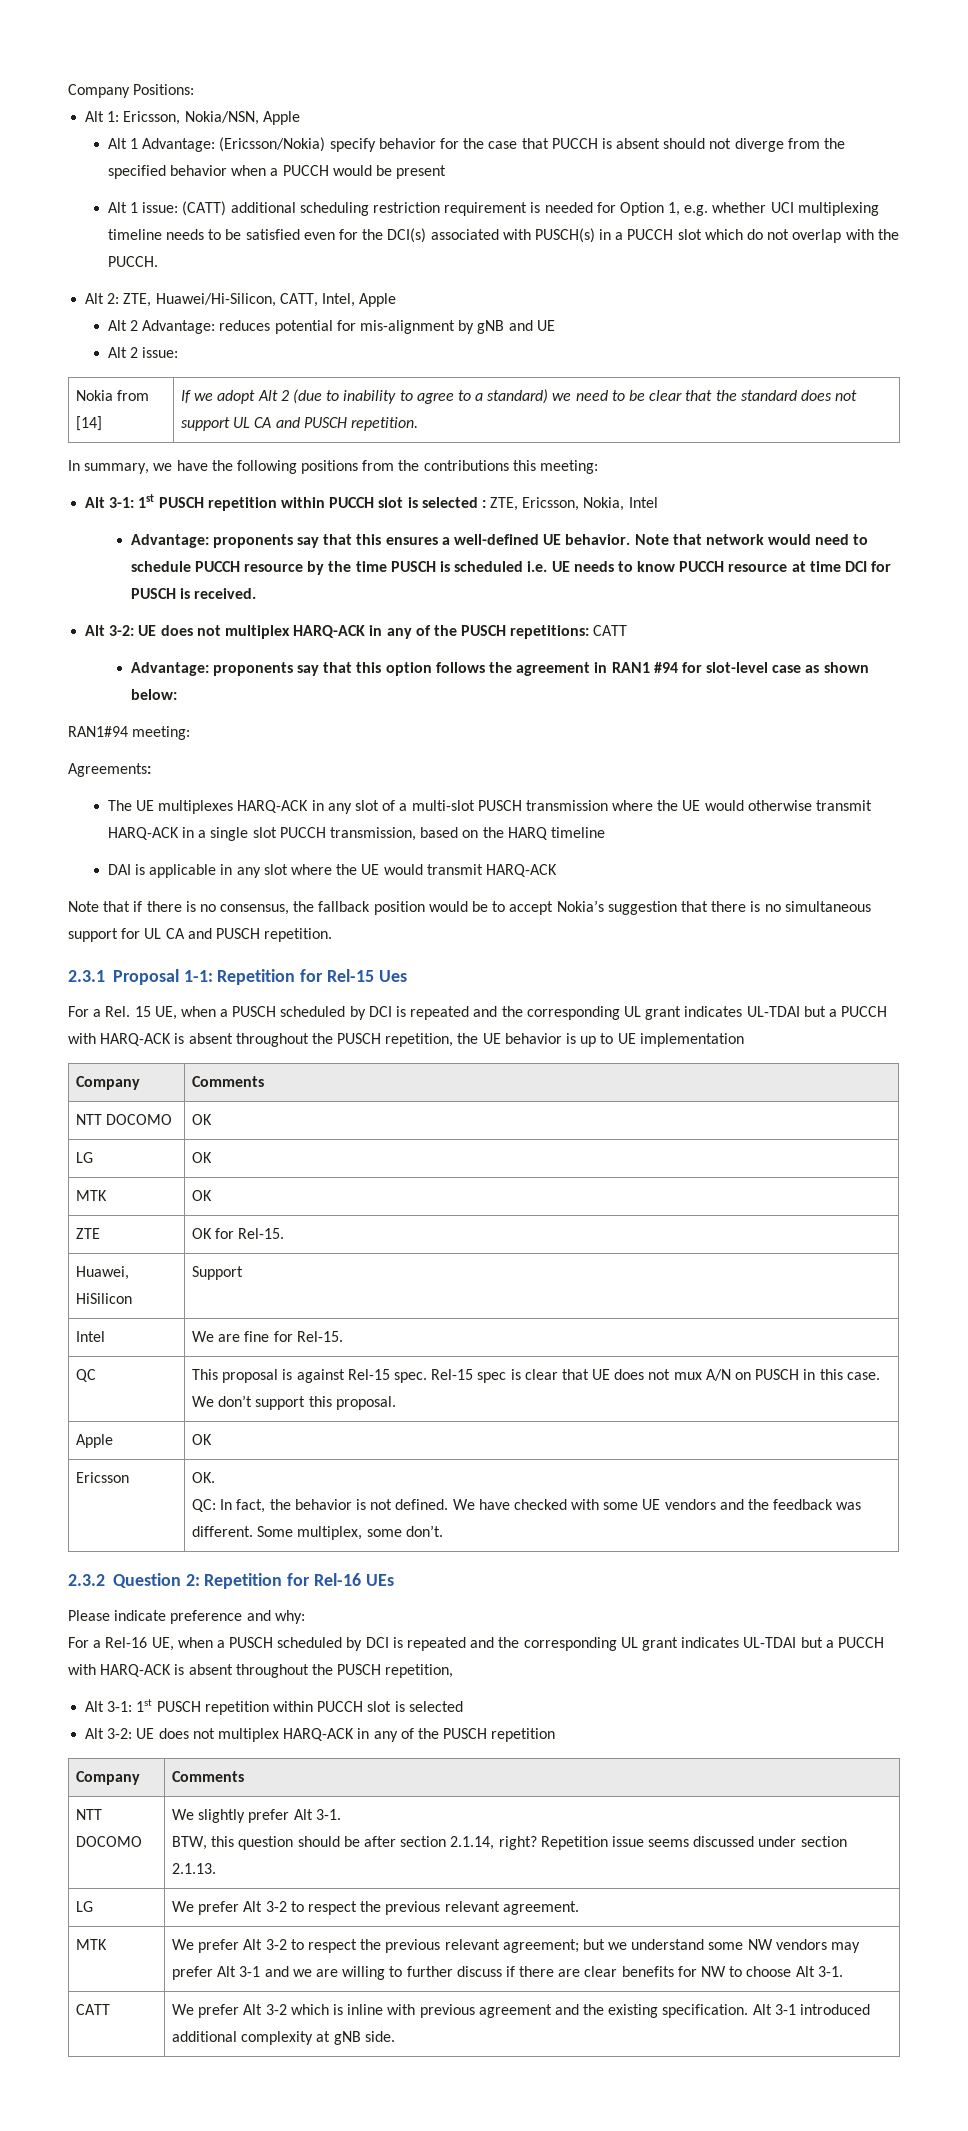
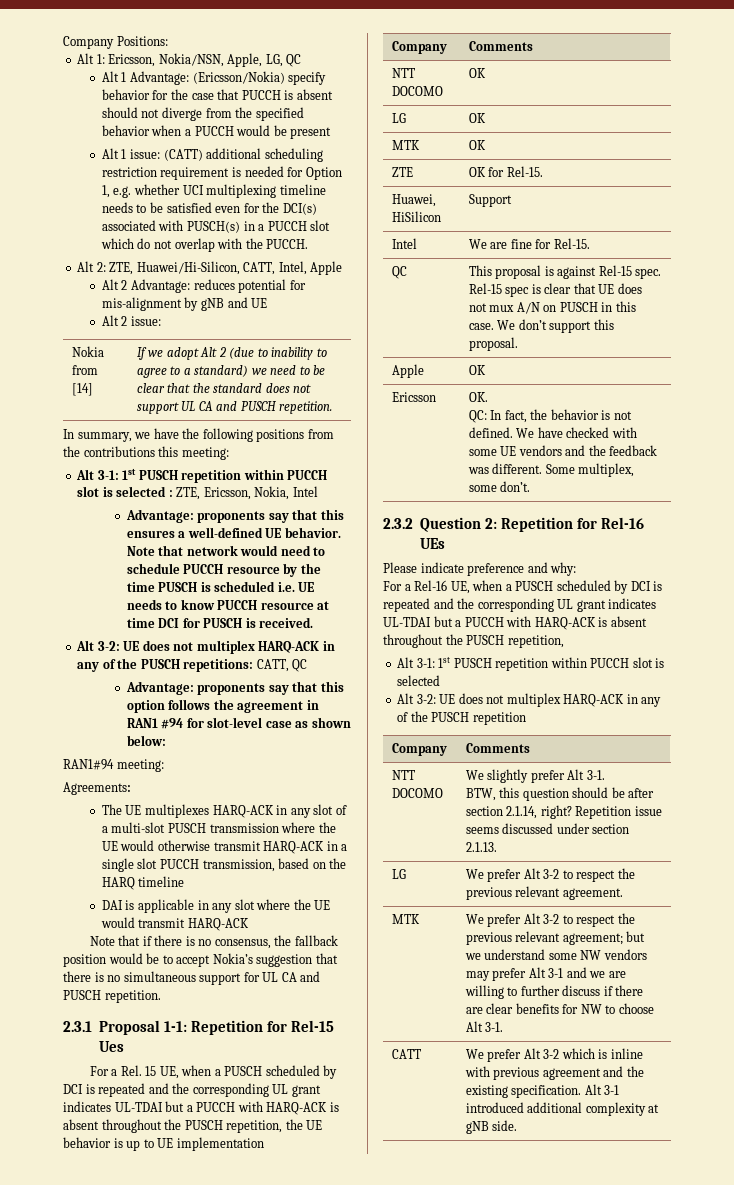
[262,111,300,125] Apple -> [227,53,302,67] Apple, LG, QC
[593,625,628,636] CATT -> [256,659,308,672] CATT, QC

